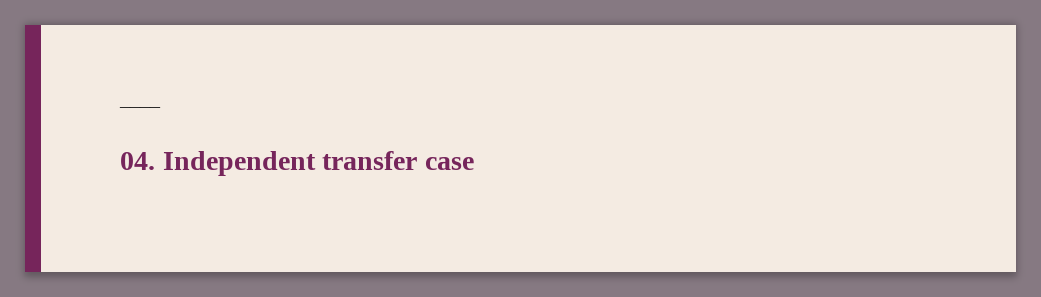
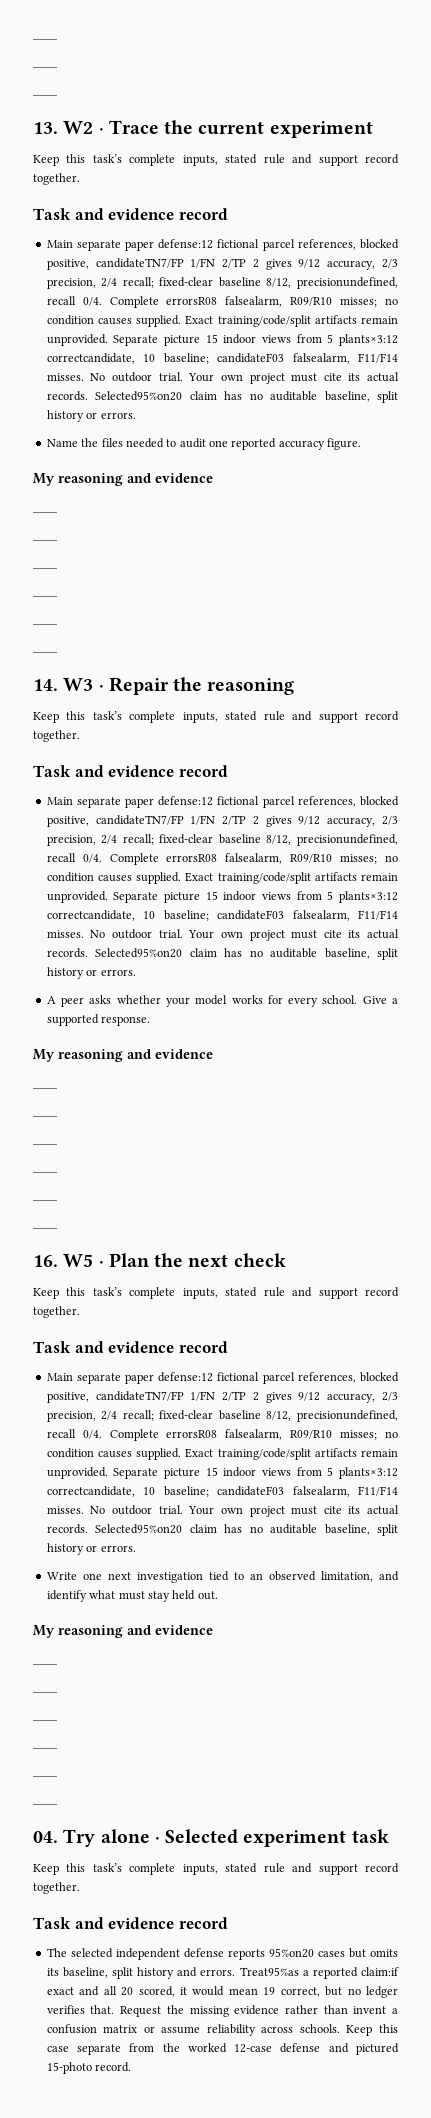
[119,105,161,108] [120,151,474,176] ____ // 04. Independent transfer case -> [33,38,58,40] [33,66,58,68] [33,94,58,96] [33,120,373,138] [33,154,400,166] [33,173,80,185] [33,208,228,220] [46,239,399,251] [46,258,398,270] [46,277,398,289] [46,296,399,308] [46,315,398,327] [46,334,398,346] [46,353,398,364] [46,372,399,384] [46,391,399,403] [46,410,136,422] [46,438,362,450] [33,473,213,486] [33,511,58,513] [33,539,58,541] [33,567,58,569] [33,595,58,597] [33,623,58,625] [33,651,58,653] [33,677,295,695] [33,711,400,723] [33,730,80,742] [33,765,228,777] [46,796,399,808] [46,815,398,827] [46,834,398,846] [46,853,399,865] [46,872,398,884] [46,891,398,903] [46,910,398,921] [46,929,399,941] [46,948,399,960] [46,967,136,979] [46,995,398,1007] [46,1014,151,1026] [33,1049,213,1062] [33,1087,58,1089] [33,1115,58,1117] [33,1143,58,1145] [33,1171,58,1173] [33,1199,58,1201] [33,1227,58,1229] [33,1253,286,1267] [33,1287,400,1299] [33,1306,80,1318] [33,1341,228,1353] [46,1372,399,1384] [46,1391,398,1403] [46,1410,398,1422] [46,1429,399,1441] [46,1448,398,1460] [46,1467,398,1479] [46,1486,398,1497] [46,1505,399,1517] [46,1524,399,1536] [46,1543,136,1555] [46,1571,399,1583] [46,1590,218,1602] [33,1625,213,1638] [33,1663,58,1665] [33,1691,58,1693] [33,1719,58,1721] [33,1747,58,1749] [33,1775,58,1777] [33,1803,58,1805] [33,1829,389,1847] [33,1863,400,1875] [33,1882,80,1894] [33,1917,228,1929] [46,1948,398,1960] [46,1967,400,1979] [46,1986,398,1998] [46,2005,399,2017] [46,2024,398,2036] [46,2043,399,2055] [46,2062,132,2074] ____ // ____ // ____ // 13. W2 · Trace the current experiment // Keep this task’s complete inputs, stated rule and support record together. // Task and evidence record // Main separate paper defense:12 fictional parcel references, blocked positive, candidateTN7/FP 1/FN 2/TP 2 gives 9/12 accuracy, 2/3 precision, 2/4 recall; fixed-clear baseline 8/12, precisionundefined, recall 0/4. Complete errorsR08 falsealarm, R09/R10 misses; no condition causes supplied. Exact training/code/split artifacts remain unprovided. Separate picture 15 indoor views from 5 plants×3:12 correctcandidate, 10 baseline; candidateF03 falsealarm, F11/F14 misses. No outdoor trial. Your own project must cite its actual records. Selected95%on20 claim has no auditable baseline, split history or errors. // Name the files needed to audit one reported accuracy figure. // My reasoning and evidence // ____ // ____ // ____ // ____ // ____ // ____ // 14. W3 · Repair the reasoning // Keep this task’s complete inputs, stated rule and support record together. // Task and evidence record // Main separate paper defense:12 fictional parcel references, blocked positive, candidateTN7/FP 1/FN 2/TP 2 gives 9/12 accuracy, 2/3 precision, 2/4 recall; fixed-clear baseline 8/12, precisionundefined, recall 0/4. Complete errorsR08 falsealarm, R09/R10 misses; no condition causes supplied. Exact training/code/split artifacts remain unprovided. Separate picture 15 indoor views from 5 plants×3:12 correctcandidate, 10 baseline; candidateF03 falsealarm, F11/F14 misses. No outdoor trial. Your own project must cite its actual records. Selected95%on20 claim has no auditable baseline, split history or errors. // A peer asks whether your model works for every school. Give a supported response. // My reasoning and evidence // ____ // ____ // ____ // ____ // ____ // ____ // 16. W5 · Plan the next check // Keep this task’s complete inputs, stated rule and support record together. // Task and evidence record // Main separate paper defense:12 fictional parcel references, blocked positive, candidateTN7/FP 1/FN 2/TP 2 gives 9/12 accuracy, 2/3 precision, 2/4 recall; fixed-clear baseline 8/12, precisionundefined, recall 0/4. Complete errorsR08 falsealarm, R09/R10 misses; no condition causes supplied. Exact training/code/split artifacts remain unprovided. Separate picture 15 indoor views from 5 plants×3:12 correctcandidate, 10 baseline; candidateF03 falsealarm, F11/F14 misses. No outdoor trial. Your own project must cite its actual records. Selected95%on20 claim has no auditable baseline, split history or errors. // Write one next investigation tied to an observed limitation, and identify what must stay held out. // My reasoning and evidence // ____ // ____ // ____ // ____ // ____ // ____ // 04. Try alone · Selected experiment task // Keep this task’s complete inputs, stated rule and support record together. // Task and evidence record // The selected independent defense reports 95%on20 cases but omits its baseline, split history and errors. Treat95%as a reported claim:if exact and all 20 scored, it would mean 19 correct, but no ledger verifies that. Request the missing evidence rather than invent a confusion matrix or assume reliability across schools. Keep this case separate from the worked 12-case defense and pictured 15-photo record.

